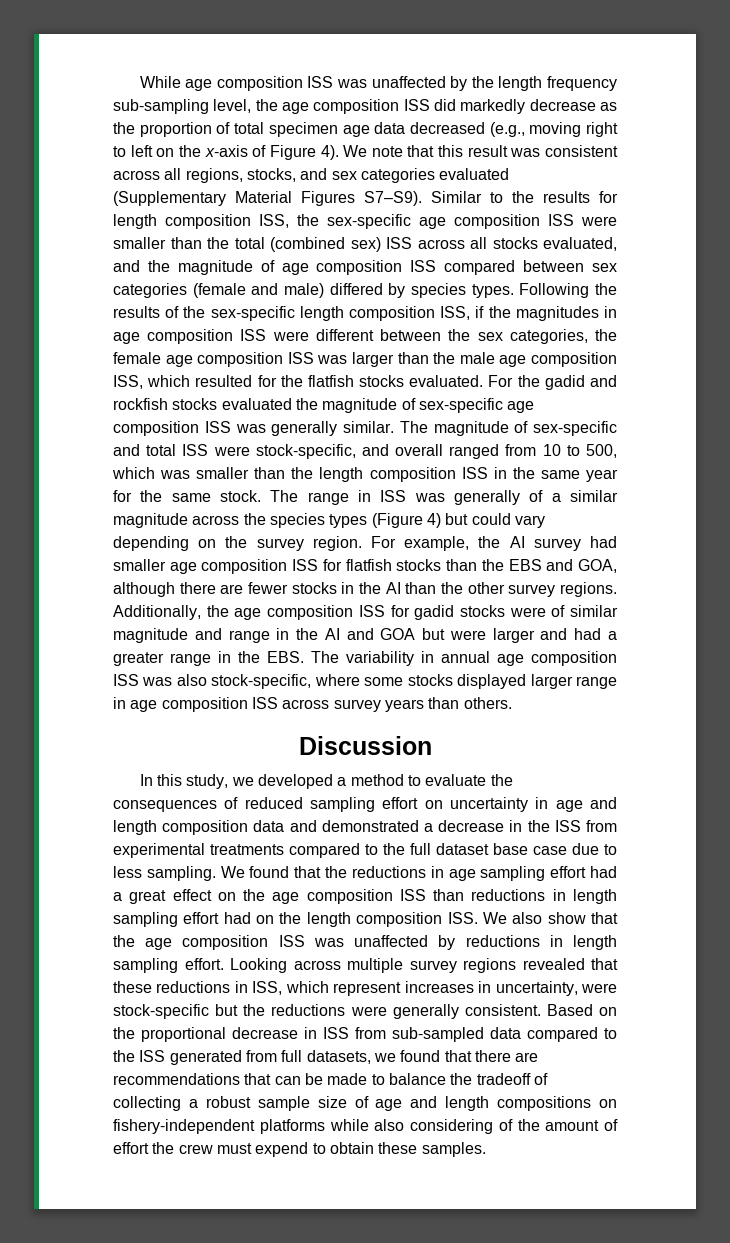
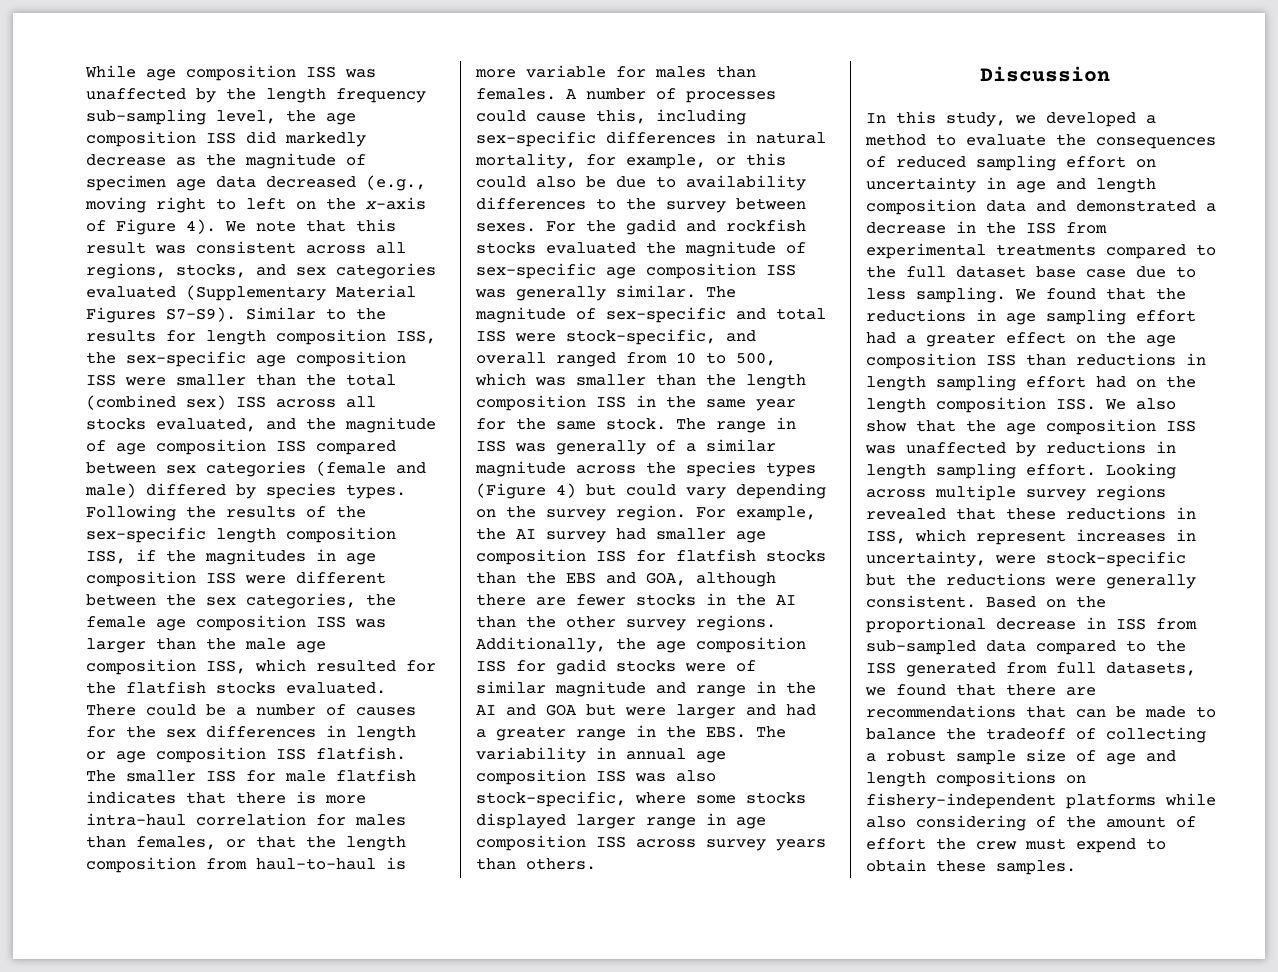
[139,122,265,137] proportion of total -> [245,153,366,169] magnitude of
(484, 381) none -> [86,704,416,716] [86,725,416,741] [86,747,406,763] [86,769,416,782] [86,791,366,804] [86,813,406,826] [86,836,406,851] [86,857,406,873] [475,65,756,78] [476,88,776,103] [476,109,746,125] [476,131,826,147] [475,153,786,169] [476,175,806,191] [476,197,806,213] [476,223,536,232] There could be a number of causes for the sex differences in length or age composition ISS flatfish. The smaller ISS for male flatfish indicates that there is more intra-haul correlation for males than females, or that the length composition from haul-to-haul is more variable for males than females. A number of processes could cause this, including sex-specific differences in natural mortality, for example, or this could also be due to availability differences to the survey between sexes.
[129,890,167,904] great -> [926,332,996,347] greater

